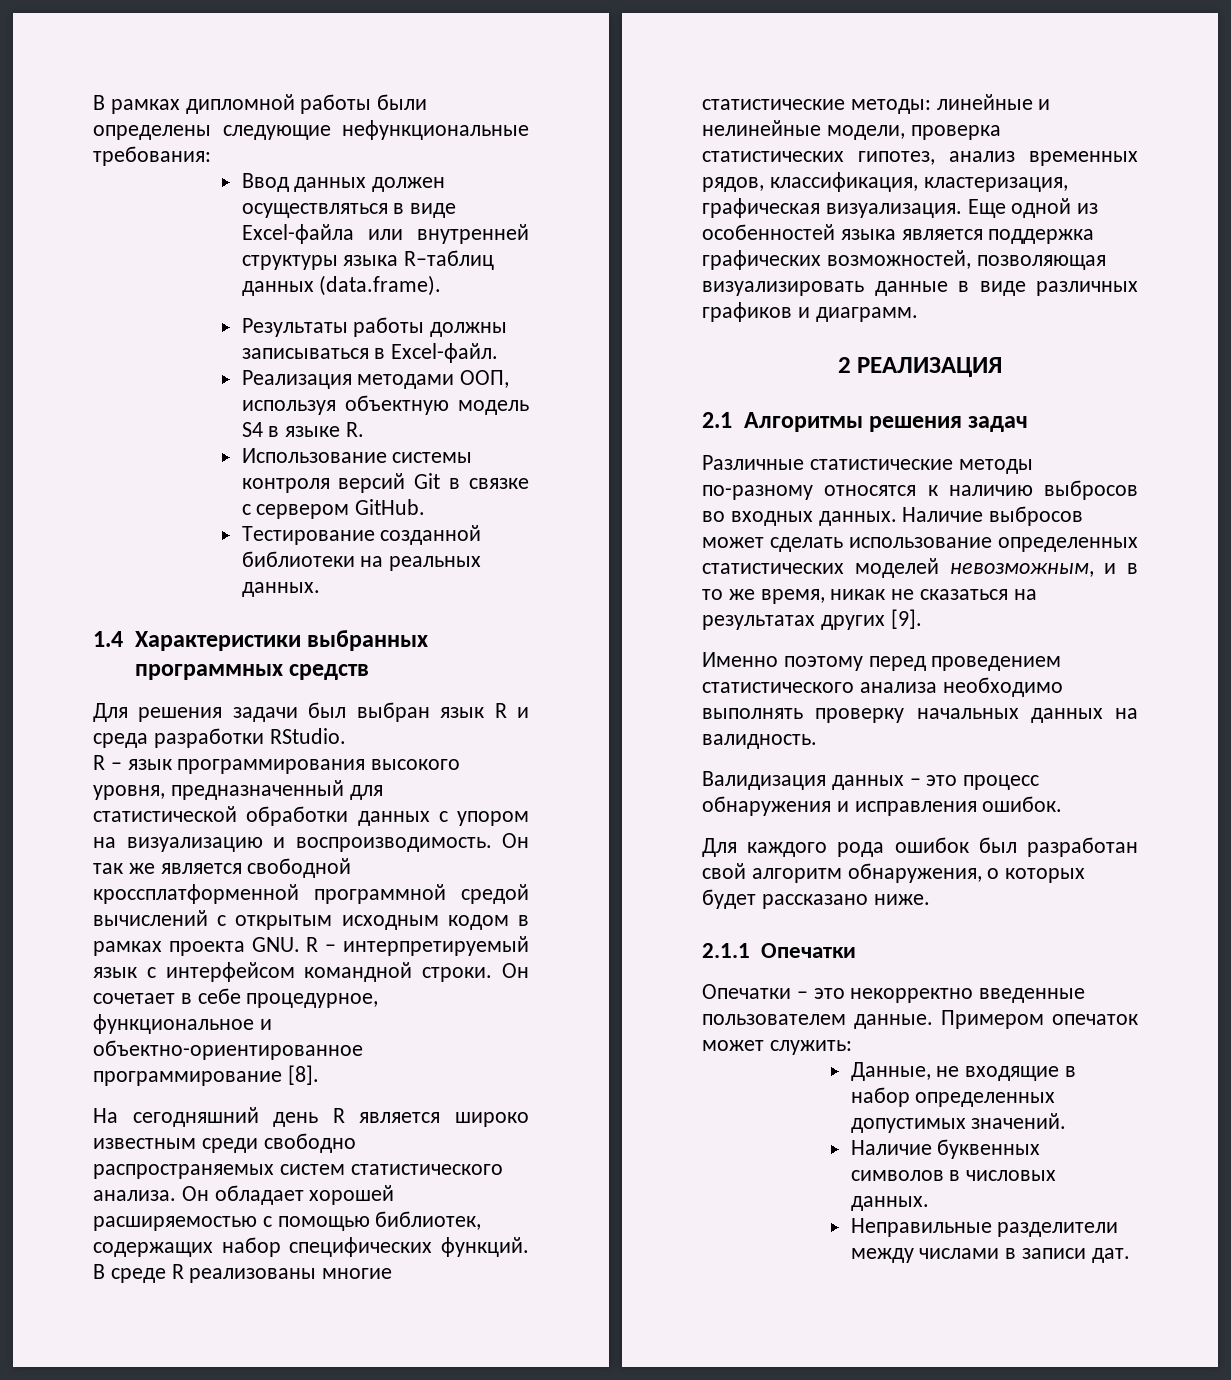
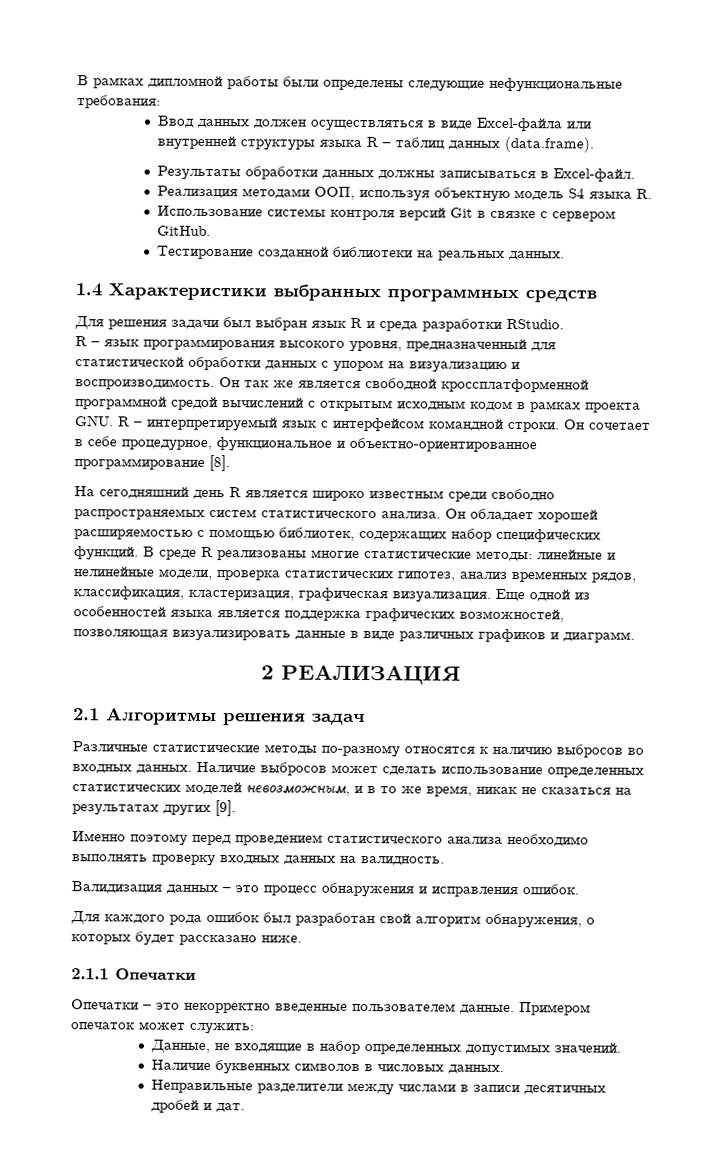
[404,250,495,270] R–таблиц -> [365,137,445,150] R – таблиц
[353,317,425,337] работы -> [244,166,374,180] обработки данных
[268,426,341,437] в языке -> [588,191,632,199] языка
[916,708,1019,719] начальных -> [220,855,280,865] входных
(1087, 1253) none -> [523,1085,606,1095] [150,1099,212,1113] десятичных дробей и

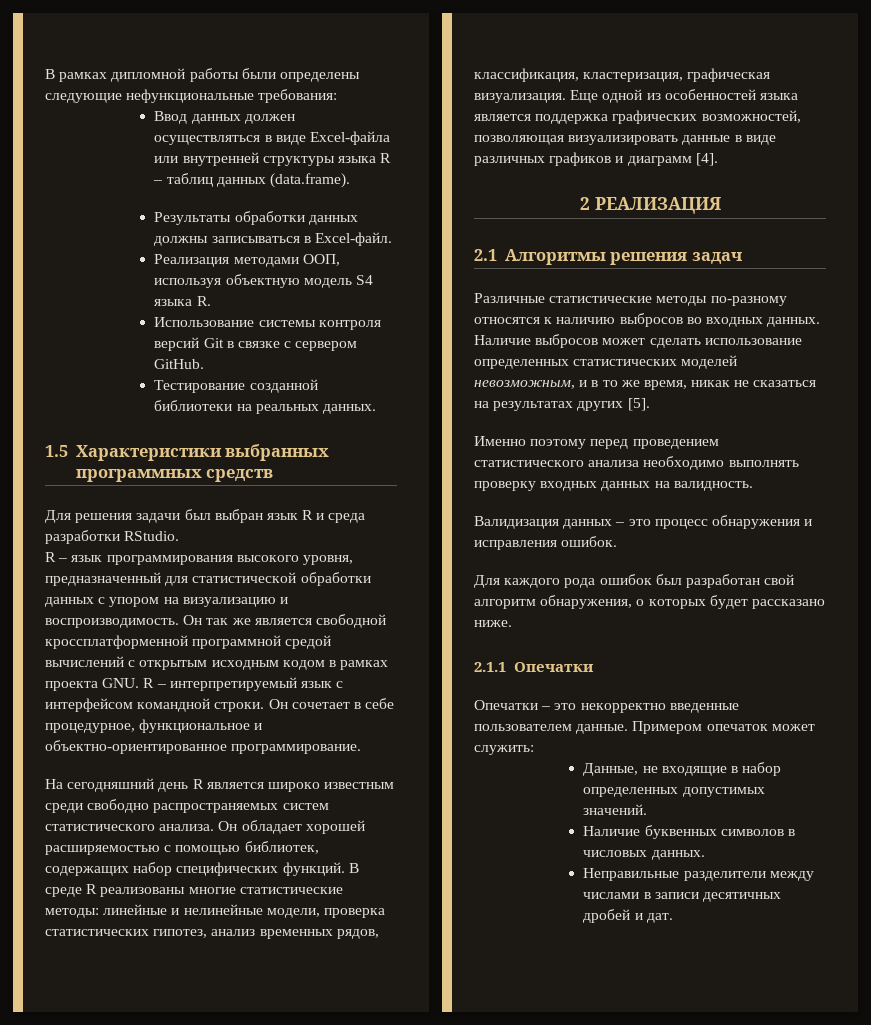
[75,283,102,297] 1.4 -> [45,445,68,457] 1.5
[74,454,230,472] программирование [8]. -> [231,744,362,754] программирование.
[563,631,635,643] диаграмм. -> [627,153,718,166] диаграмм [4].
[215,800,236,817] [9]. -> [627,398,650,411] [5].

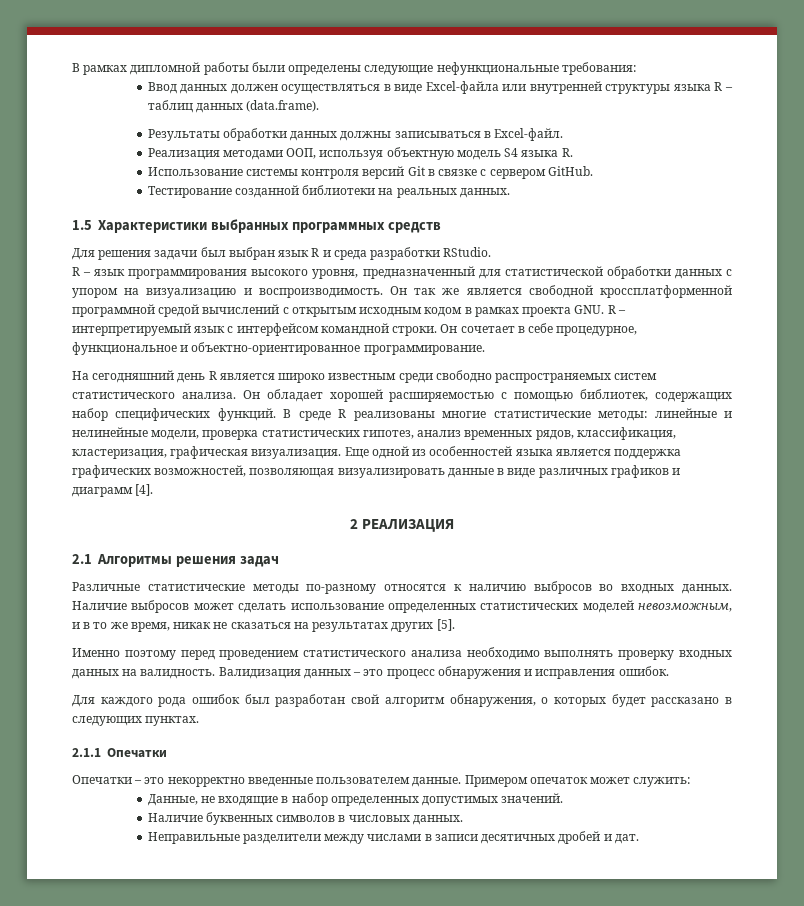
(753, 486) // -> (216, 674) none
[474,620,512,627] ниже. -> [725,697,733,704] [72,716,200,726] в следующих пунктах.

